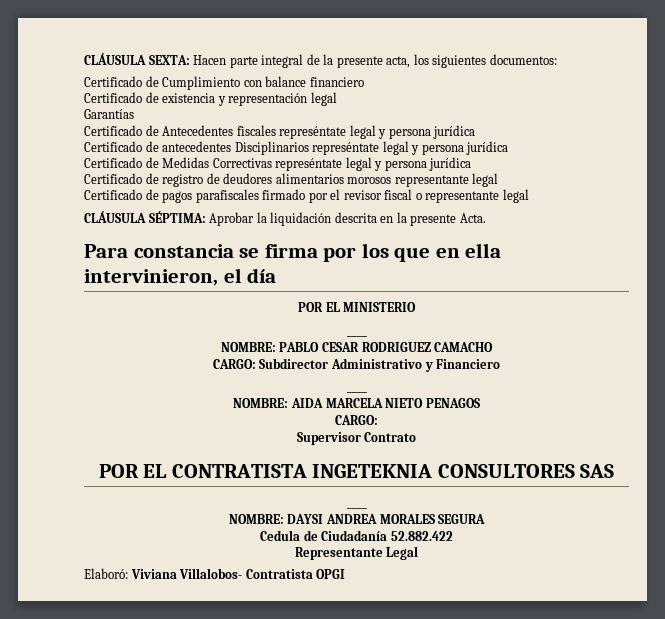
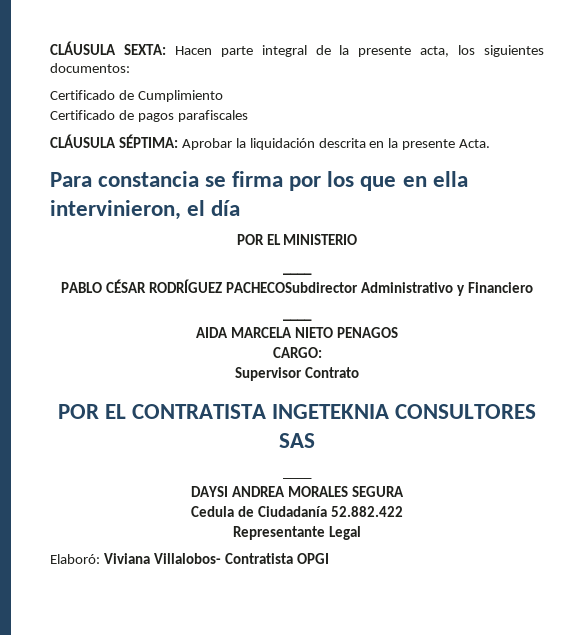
[243,76,364,87] [84,92,337,106] [84,109,134,119] [84,125,476,139] [84,141,509,155] [84,157,472,171] [84,173,499,187] [84,189,529,203] con balance financiero // Certificado de existencia y representación legal // Garantías // Certificado de Antecedentes fiscales represéntate legal y persona jurídica // Certificado de antecedentes Disciplinarios represéntate legal y persona jurídica // Certificado de Medidas Correctivas represéntate legal y persona jurídica // Certificado de registro de deudores alimentarios morosos representante legal // Certificado de pagos parafiscales firmado por el revisor fiscal o representante legal -> [50,110,248,122] // Certificado de pagos parafiscales
[220,342,494,352] [212,358,329,369] NOMBRE: PABLO CESAR RODRIGUEZ CAMACHO // CARGO: Subdirector -> [61,279,358,293] PABLO CÉSAR RODRÍGUEZ PACHECOSubdirector
[233,398,289,408] NOMBRE: -> (312, 319) none
[228,514,284,524] NOMBRE: -> (312, 478) none

